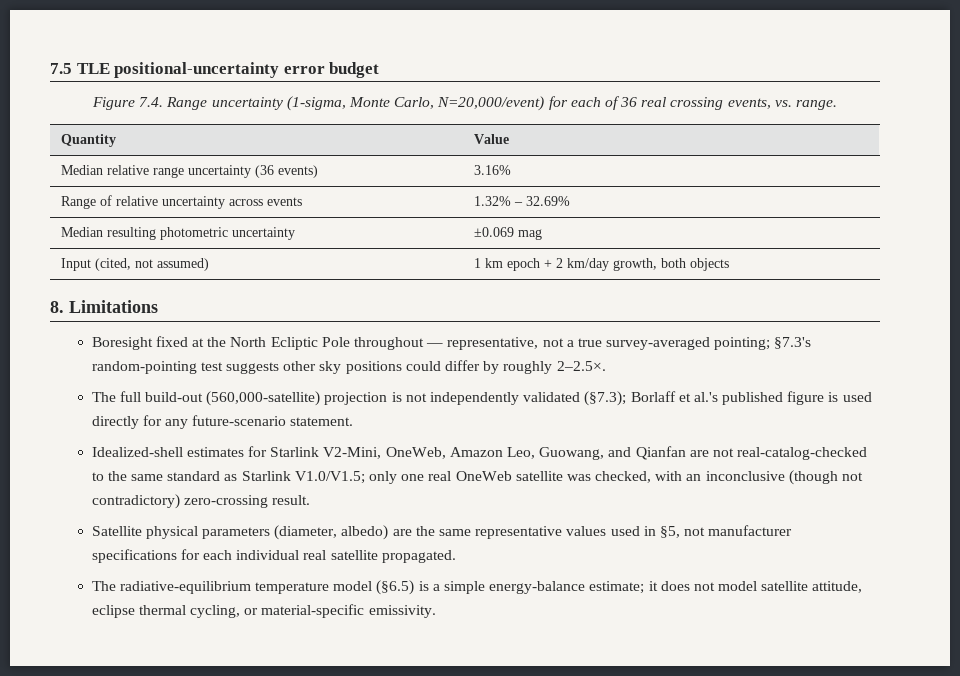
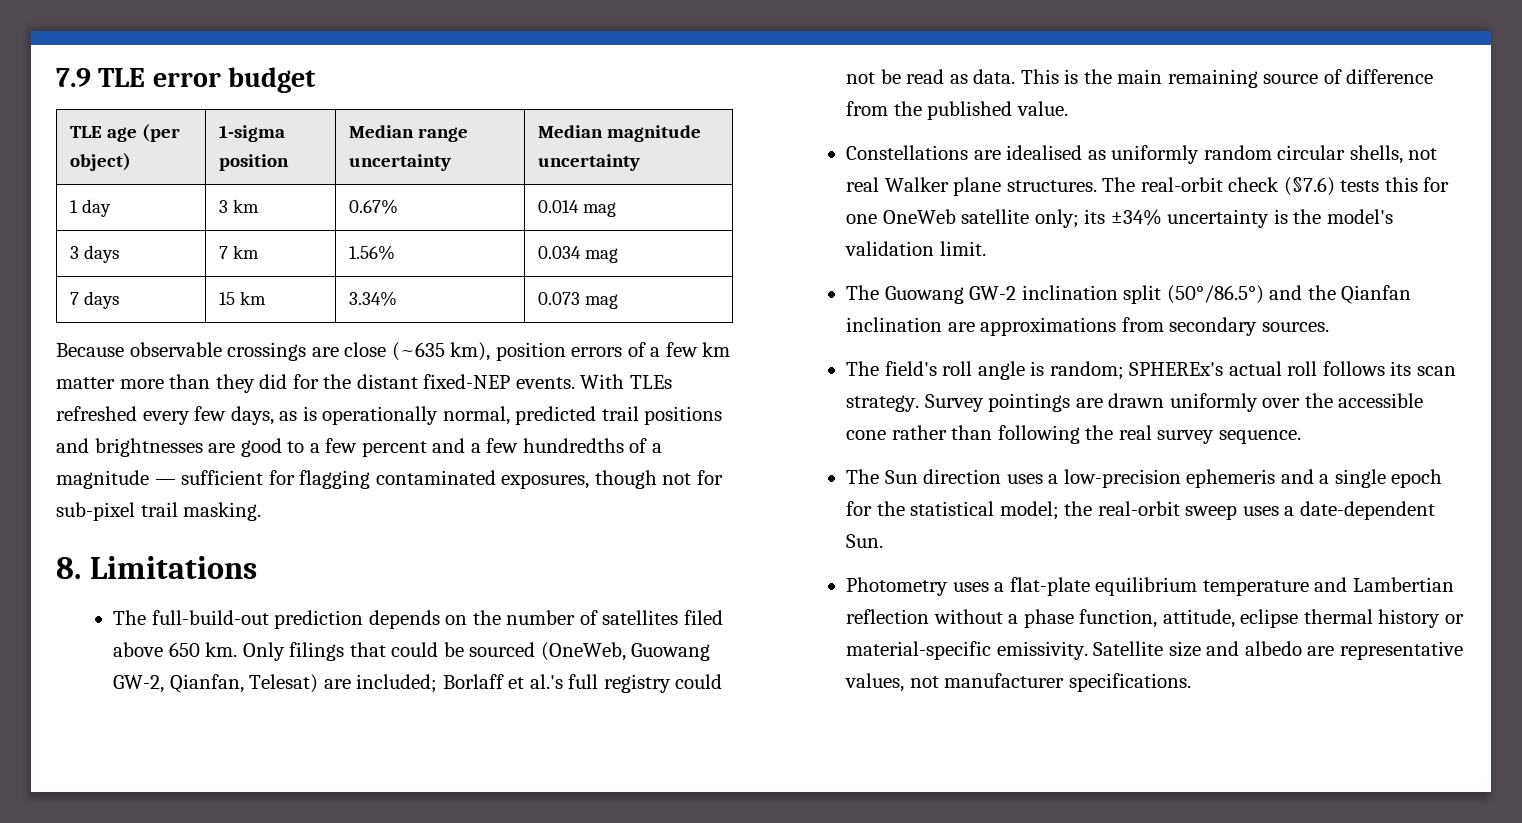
[50,62,280,78] 7.5 TLE positional-uncertainty -> [56,68,146,87] 7.9 TLE
[92,96,837,111] [61,134,117,147] [474,134,510,144] [61,165,319,178] [474,165,512,175] [61,195,303,209] [474,196,571,206] [61,227,296,240] [474,227,543,240] [61,258,210,271] [474,258,730,271] [50,300,158,313] [91,336,812,350] [91,360,606,374] [91,391,872,406] [91,415,354,429] [91,446,868,460] [91,470,864,485] [91,494,311,509] [91,525,793,540] [91,549,456,563] [91,580,809,595] // Figure 7.4. Range uncertainty (1-sigma, Monte Carlo, N=20,000/event) for each of 36 real crossing events, vs. range. // Quantity | Value // Median relative range uncertainty (36 events) | 3.16% // Range of relative uncertainty across events | 1.32% – 32.69% // Median resulting photometric uncertainty | ±0.069 mag // Input (cited, not assumed) | 1 km epoch + 2 km/day growth, both objects // 8. Limitations // Boresight fixed at the North Ecliptic Pole throughout — representative, not a true survey-averaged pointing; §7.3's random-pointing test suggests other sky positions could differ by roughly 2–2.5×. // The full build-out (560,000-satellite) projection is not independently validated (§7.3); Borlaff et al.'s published figure is used directly for any future-scenario statement. // Idealized-shell estimates for Starlink V2-Mini, OneWeb, Amazon Leo, Guowang, and Qianfan are not real-catalog-checked to the same standard as Starlink V1.0/V1.5; only one real OneWeb satellite was checked, with an inconclusive (though not contradictory) zero-crossing result. // Satellite physical parameters (diameter, albedo) are the same representative values used in §5, not manufacturer specifications for each individual real satellite propagated. // The radiative-equilibrium temperature model (§6.5) is a simple energy-balance estimate; it does not model satellite -> [70,124,181,142] [70,153,132,171] [219,125,286,142] [219,154,290,171] [349,125,469,142] [349,154,452,171] [538,125,702,142] [538,154,641,171] [70,199,112,217] [219,199,260,213] [349,199,399,214] [538,200,617,217] [70,245,120,263] [219,245,260,259] [349,245,396,260] [538,246,619,263] [70,291,120,309] [219,291,267,305] [349,291,398,306] [538,292,619,309] [56,342,731,361] [56,374,672,393] [56,406,723,425] [56,438,662,457] [56,470,723,489] [56,502,262,521] [56,556,257,579] [113,610,723,629] [113,642,711,661] [113,674,723,693] [846,69,1434,88] [846,101,1068,120] [846,145,1438,164] [846,177,1450,196] [846,209,1393,228] [845,241,986,256] [846,285,1412,304] [846,317,1329,336] [846,361,1456,380] [846,393,1424,412] [846,425,1301,444] [846,469,1443,488] [846,501,1435,520] [846,534,884,548] [846,577,1454,596] [846,609,1158,628] // TLE age (per object) | 1-sigma position | Median range uncertainty | Median magnitude uncertainty // 1 day | 3 km | 0.67% | 0.014 mag // 3 days | 7 km | 1.56% | 0.034 mag // 7 days | 15 km | 3.34% | 0.073 mag // Because observable crossings are close (~635 km), position errors of a few km matter more than they did for the distant fixed-NEP events. With TLEs refreshed every few days, as is operationally normal, predicted trail positions and brightnesses are good to a few percent and a few hundredths of a magnitude — sufficient for flagging contaminated exposures, though not for sub-pixel trail masking. // 8. Limitations // The full-build-out prediction depends on the number of satellites filed above 650 km. Only filings that could be sourced (OneWeb, Guowang GW-2, Qianfan, Telesat) are included; Borlaff et al.'s full registry could not be read as data. This is the main remaining source of difference from the published value. // Constellations are idealised as uniformly random circular shells, not real Walker plane structures. The real-orbit check (§7.6) tests this for one OneWeb satellite only; its ±34% uncertainty is the model's validation limit. // The Guowang GW-2 inclination split (50°/86.5°) and the Qianfan inclination are approximations from secondary sources. // The field's roll angle is random; SPHEREx's actual roll follows its scan strategy. Survey pointings are drawn uniformly over the accessible cone rather than following the real survey sequence. // The Sun direction uses a low-precision ephemeris and a single epoch for the statistical model; the real-orbit sweep uses a date-dependent Sun. // Photometry uses a flat-plate equilibrium temperature and Lambertian reflection without a phase function,
[190,605,241,618] cycling, -> [1378,609,1441,628] history
(436, 611) none -> [1093,641,1463,660] [845,673,1191,692] Satellite size and albedo are representative values, not manufacturer specifications.

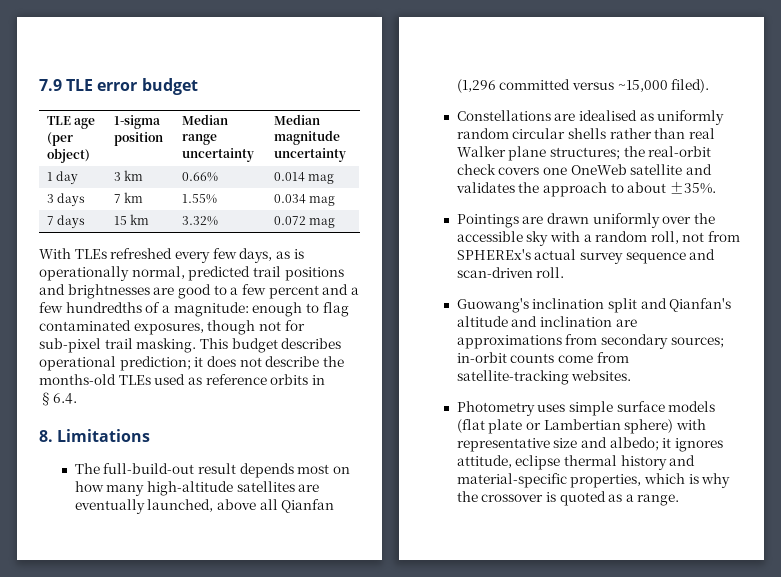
[349,199,399,214] 0.67% -> [182,172,219,182] 0.66%
[349,245,396,260] 1.56% -> [182,194,218,204] 1.55%
[349,291,398,306] [538,292,619,309] [56,342,731,361] [56,374,575,393] 3.34% | 0.073 mag // Because observable crossings are close (~635 km), position errors of a few km matter more than they did for the distant fixed-NEP events. -> [182,216,219,226] [274,216,336,228] 3.32% | 0.072 mag //
[56,470,371,489] magnitude — sufficient for flagging -> [173,302,349,317] magnitude: enough to flag
[56,556,257,579] [113,610,723,629] [113,642,711,661] [113,674,723,693] [846,69,1434,88] [846,101,1068,120] // 8. Limitations // The full-build-out prediction depends on the number of satellites filed above 650 km. Only filings that could be sourced (OneWeb, Guowang GW-2, Qianfan, Telesat) are included; Borlaff et al.'s full registry could not be read as data. This is the main remaining source of difference from the published value. -> [199,338,342,353] [39,356,344,371] [39,374,325,385] [39,392,77,406] [39,429,151,442] [74,463,350,478] [74,481,320,496] [74,499,335,514] [456,79,710,93] This budget describes operational prediction; it does not describe the months-old TLEs used as reference orbits in §6.4. // 8. Limitations // The full-build-out result depends most on how many high-altitude satellites are eventually launched, above all Qianfan (1,296 committed versus ~15,000 filed).
[1349,145,1438,164] [846,177,1450,196] [846,209,1393,228] [845,241,986,256] [846,285,1412,304] [846,317,1329,336] [846,361,1456,380] [846,393,1071,412] shells, not real Walker plane structures. The real-orbit check (§7.6) tests this for one OneWeb satellite only; its ±34% uncertainty is the model's validation limit. // The Guowang GW-2 inclination split (50°/86.5°) and the Qianfan inclination are approximations from secondary sources. // The field's roll angle is random; SPHEREx's actual roll follows its scan strategy. Survey pointings -> [567,128,715,139] [456,146,712,161] [456,164,712,175] [455,181,716,197] [456,214,519,228] shells rather than real Walker plane structures; the real-orbit check covers one OneWeb satellite and validates the approach to about ±35%. // Pointings
[846,425,1301,444] [846,469,1443,488] [846,501,1435,520] [846,534,884,548] [846,577,1454,596] [846,609,1464,628] [846,641,1463,660] [845,673,1191,692] cone rather than following the real survey sequence. // The Sun direction uses a low-precision ephemeris and a single epoch for the statistical model; the real-orbit sweep uses a date-dependent Sun. // Photometry uses a flat-plate equilibrium temperature and Lambertian reflection without a phase function, attitude, eclipse thermal history or material-specific emissivity. Satellite size and albedo are representative values, not manufacturer specifications. -> [526,231,741,246] [456,249,716,264] [456,267,565,278] [456,298,732,313] [456,316,637,327] [456,334,724,349] [456,352,629,363] [456,370,632,385] [456,401,716,416] [456,419,706,434] [456,437,723,452] [456,455,696,470] [456,473,731,488] [456,491,680,506] sky with a random roll, not from SPHEREx's actual survey sequence and scan-driven roll. // Guowang's inclination split and Qianfan's altitude and inclination are approximations from secondary sources; in-orbit counts come from satellite-tracking websites. // Photometry uses simple surface models (flat plate or Lambertian sphere) with representative size and albedo; it ignores attitude, eclipse thermal history and material-specific properties, which is why the crossover is quoted as a range.

